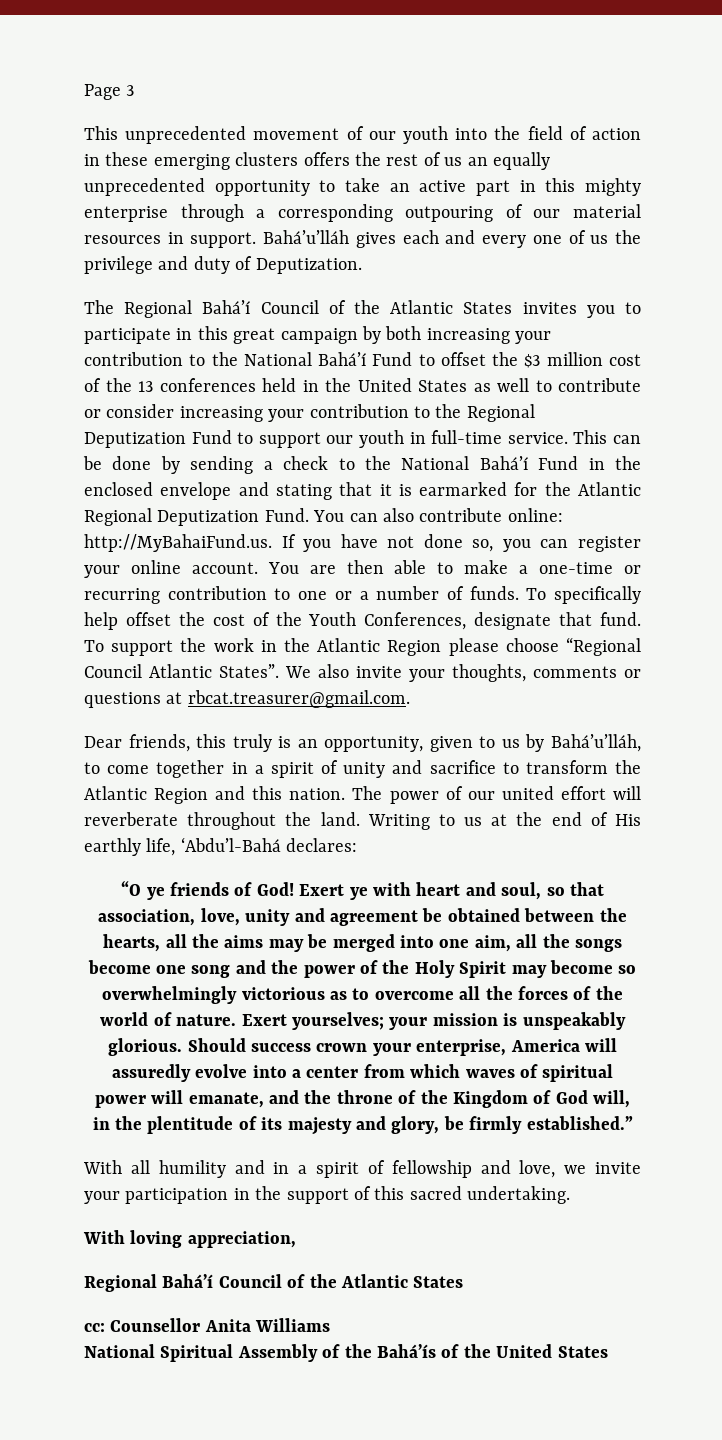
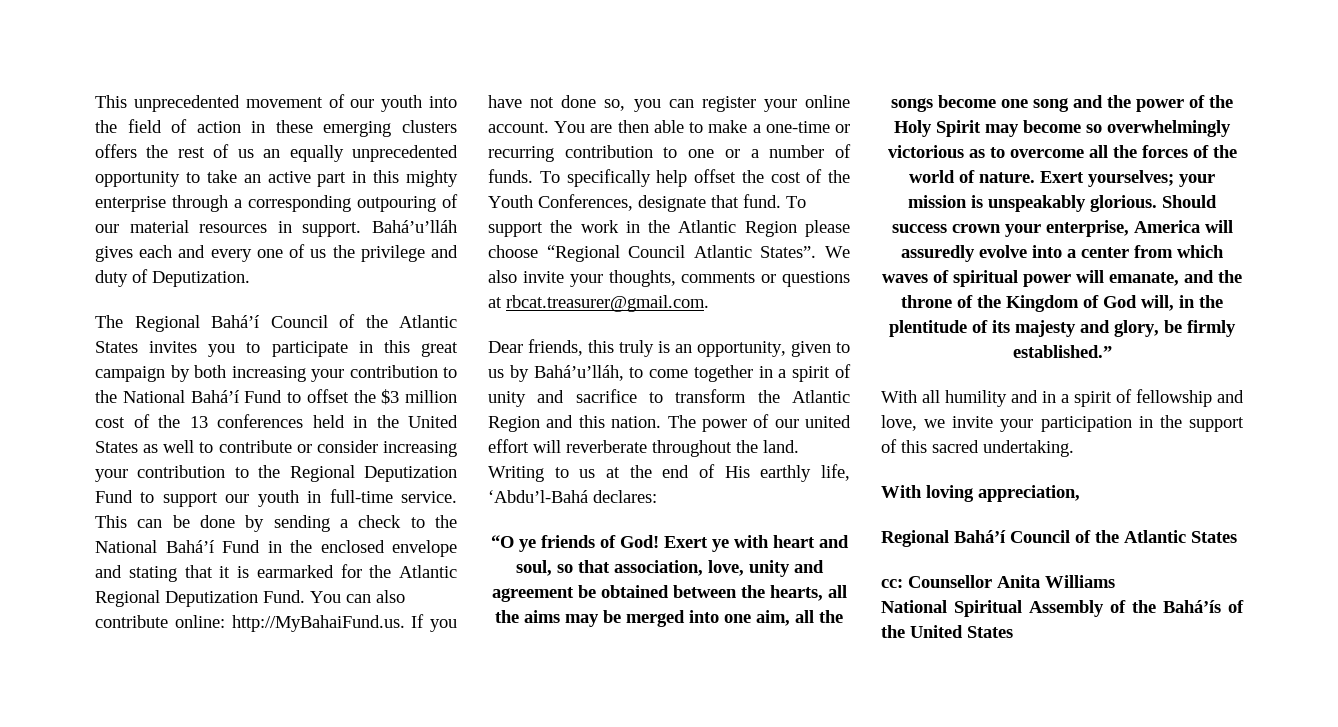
[84,84,135,100] Page 3 // -> (95, 101) none

